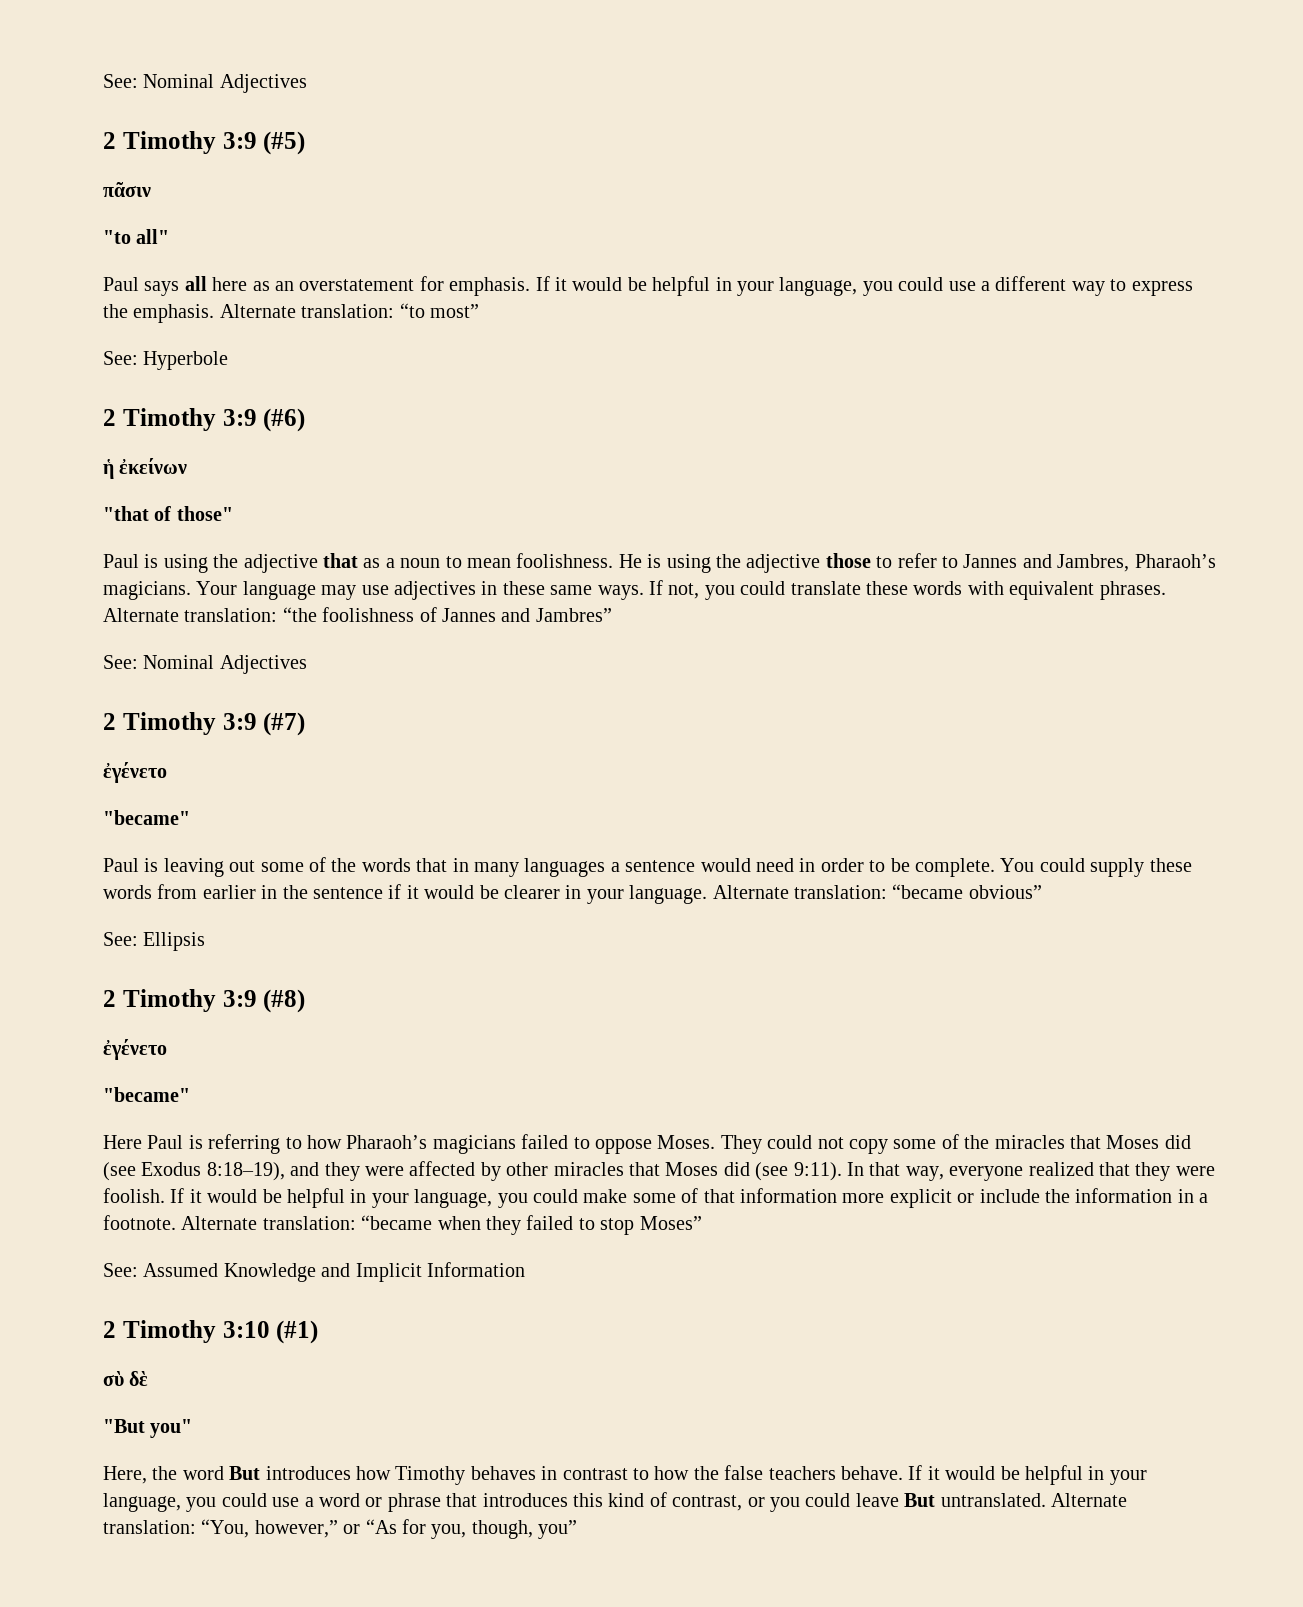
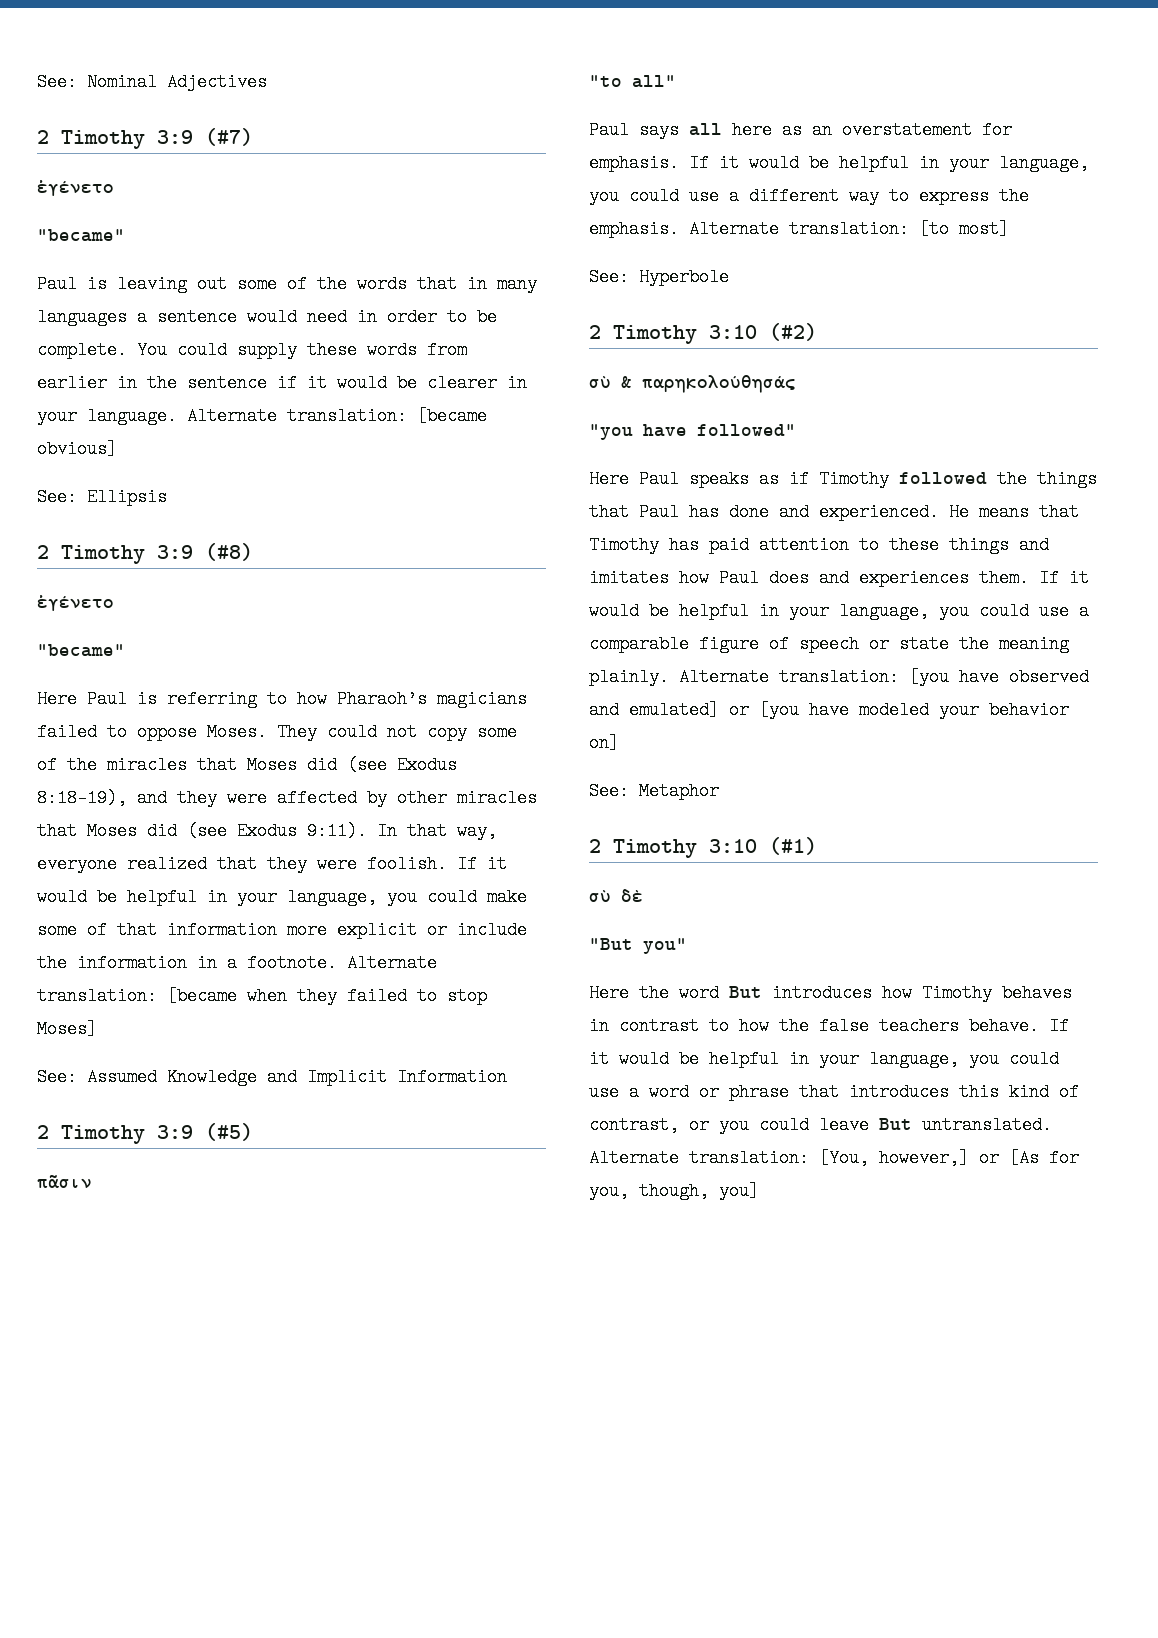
[103,74,307,93] [103,131,306,155] [103,182,151,197] [103,229,170,244] [103,276,1193,296] [103,303,479,323] [103,351,229,370] [103,408,306,432] [103,458,188,479] [103,506,233,521] [103,553,1216,573] [103,580,1166,600] [103,607,612,622] [103,655,307,674] See: Nominal Adjectives // 2 Timothy 3:9 (#5) // πᾶσιν // "to all" // Paul says all here as an overstatement for emphasis. If it would be helpful in your language, you could use a different way to express the emphasis. Alternate translation: “to most” // See: Hyperbole // 2 Timothy 3:9 (#6) // ἡ ἐκείνων // "that of those" // Paul is using the adjective that as a noun to mean foolishness. He is using the adjective those to refer to Jannes and Jambres, Pharaoh’s magicians. Your language may use adjectives in these same ways. If not, you could translate these words with equivalent phrases. Alternate translation: “the foolishness of Jannes and Jambres” // See: Nominal Adjectives -> [37,73,267,91] See: Nominal Adjectives
[892,884,1042,899] “became obvious” -> [417,407,487,425] [37,440,117,458] [became obvious]
(789, 1171) none -> [237,822,297,840] Exodus
[361,1215,433,1230] “became -> [167,987,237,1005] [became
[639,1216,702,1230] Moses” -> [37,1020,97,1038] Moses]
(525, 1269) none -> [37,1123,253,1144] [37,1175,92,1188] [589,75,676,88] [589,121,1012,139] [589,154,1089,172] [589,187,1029,205] [589,220,1009,238] [589,268,729,286] [589,323,817,344] [589,375,796,393] [589,424,796,440] [589,470,1097,488] [589,503,1079,521] [589,536,1049,554] [589,569,1089,587] [589,602,1089,620] [589,635,1069,653] [589,668,1089,686] [589,701,1069,719] [589,734,619,752] [589,782,719,800] // 2 Timothy 3:9 (#5) // πᾶσιν // "to all" // Paul says all here as an overstatement for emphasis. If it would be helpful in your language, you could use a different way to express the emphasis. Alternate translation: [to most] // See: Hyperbole // 2 Timothy 3:10 (#2) // σὺ & παρηκολούθησάς // "you have followed" // Here Paul speaks as if Timothy followed the things that Paul has done and experienced. He means that Timothy has paid attention to these things and imitates how Paul does and experiences them. If it would be helpful in your language, you could use a comparable figure of speech or state the meaning plainly. Alternate translation: [you have observed and emulated] or [you have modeled your behavior on] // See: Metaphor
[103,1466,147,1484] Here, -> [589,984,629,1002] Here
[201,1519,397,1538] “You, however,” or “As -> [819,1149,1039,1167] [You, however,] or [As
[538,1520,578,1539] you” -> [719,1182,759,1200] you]

